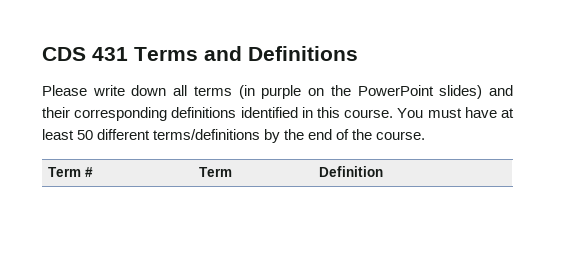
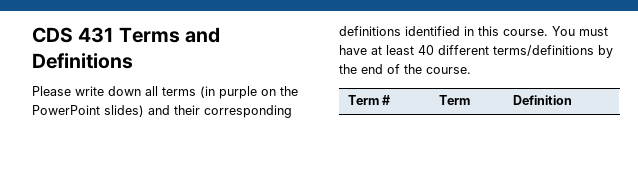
[77,130,94,140] 50 -> [418,45,434,55] 40

